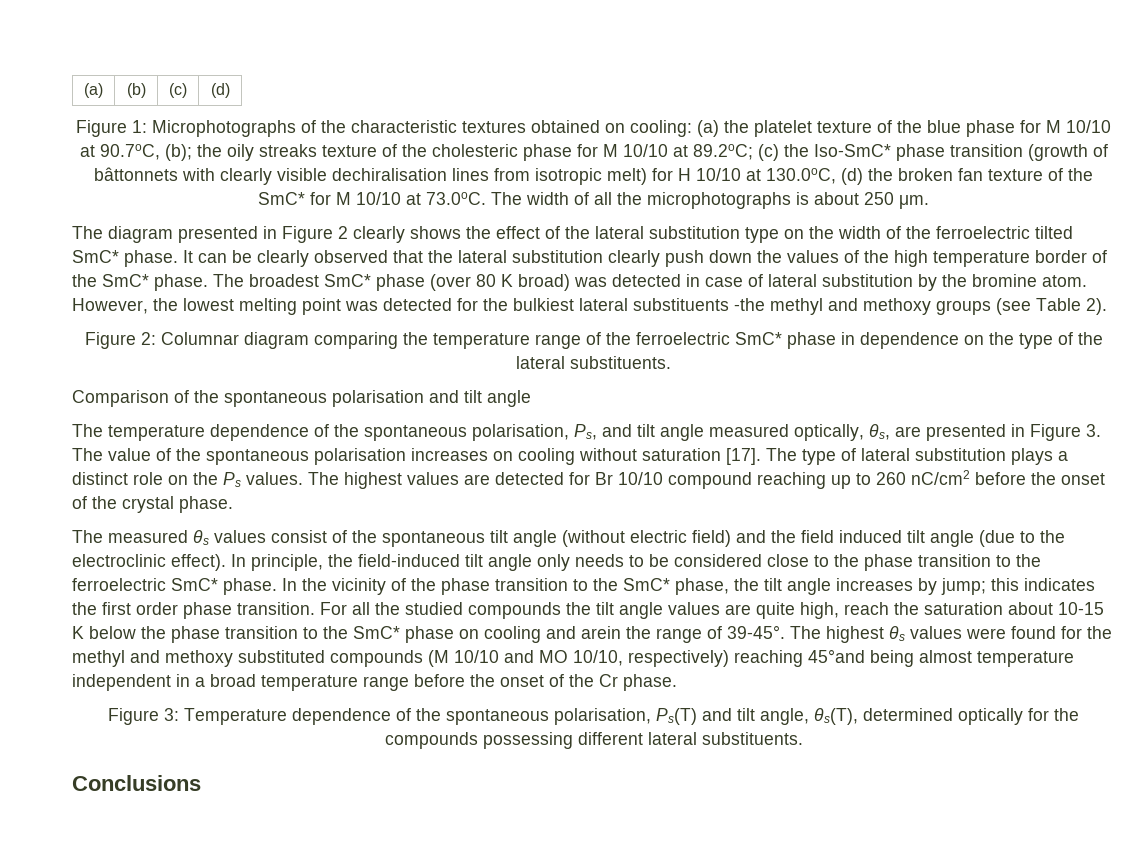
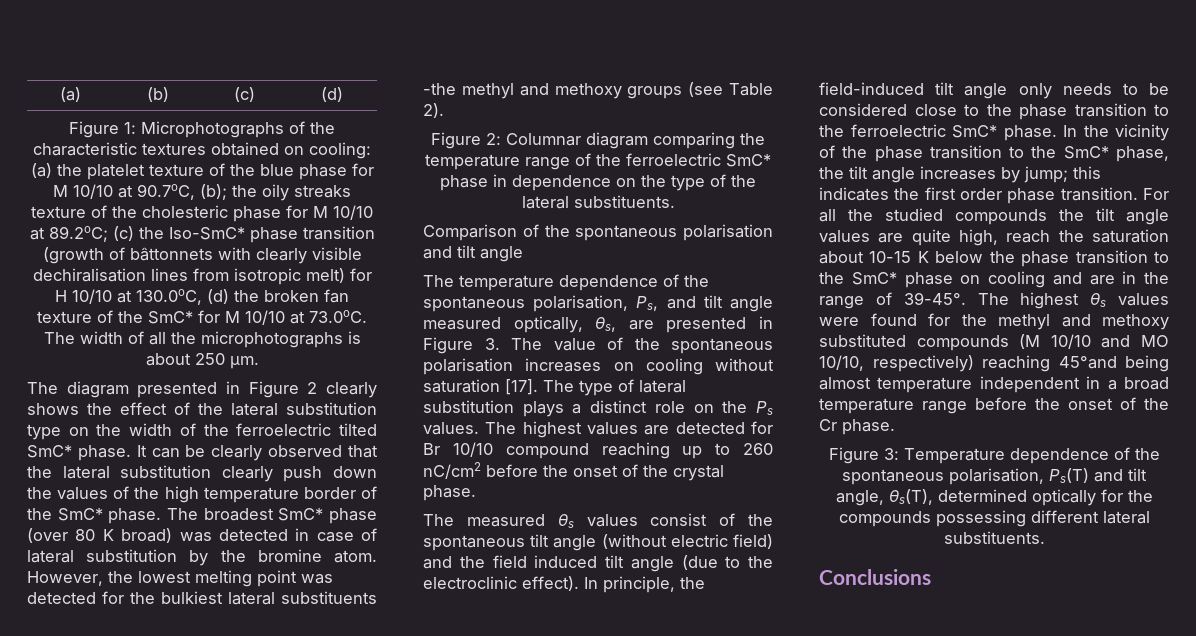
[581,626,621,639] arein -> [1089,271,1137,285] are in

